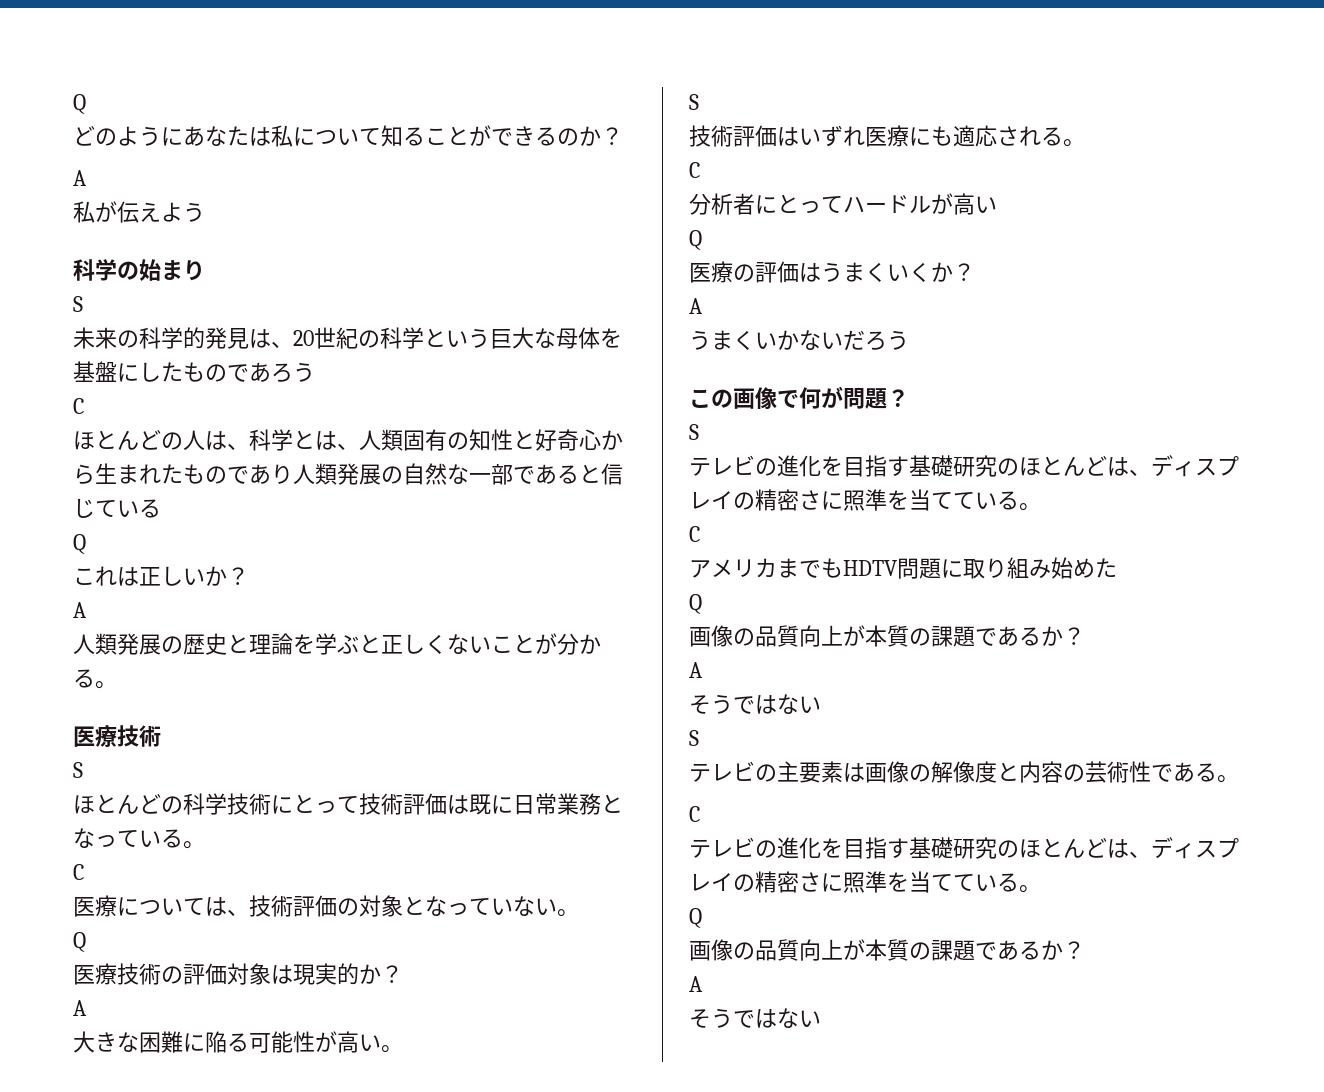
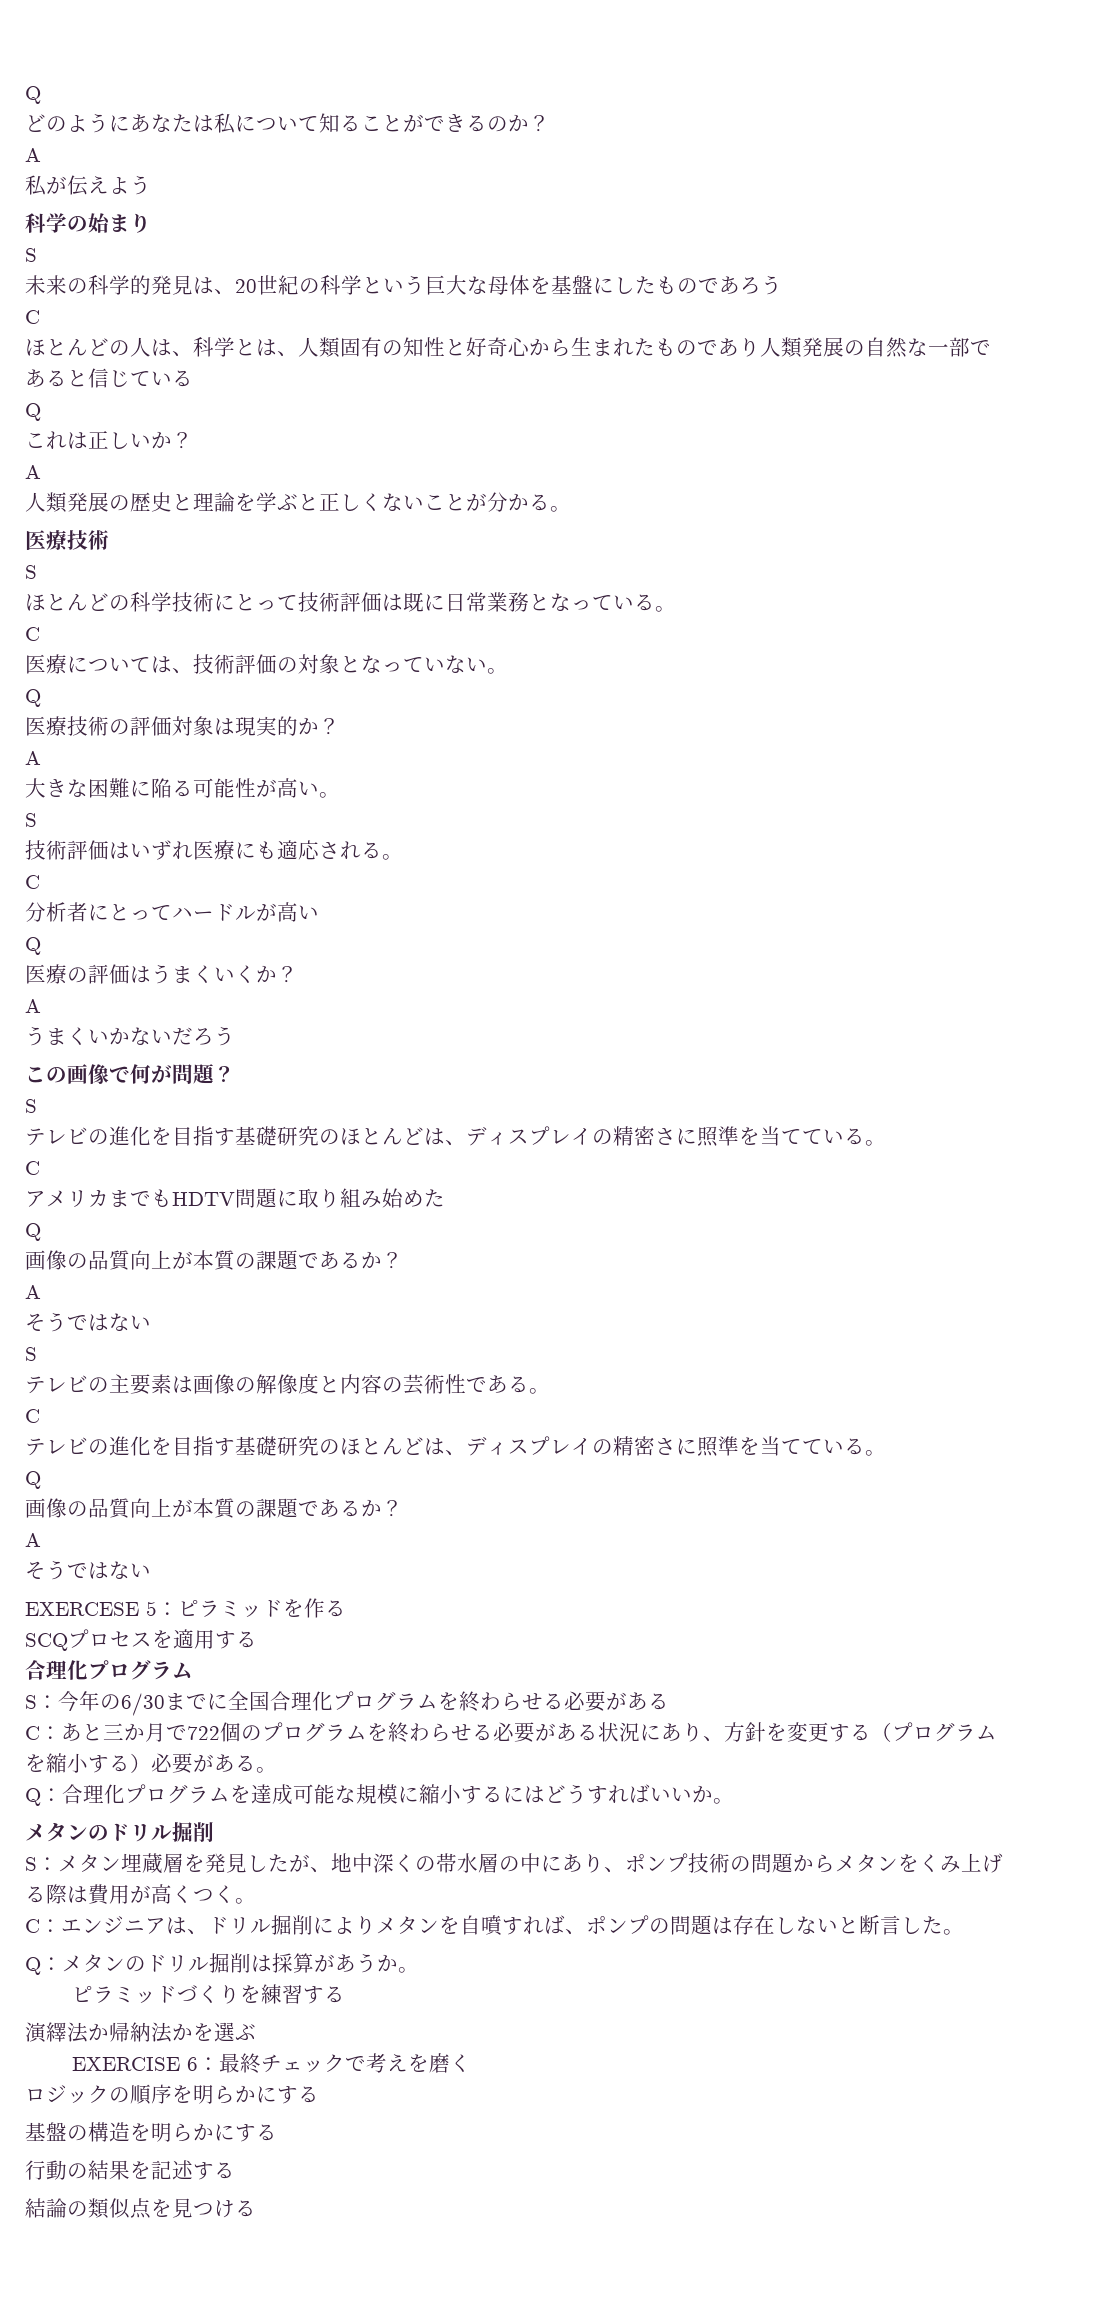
(821, 1018) none -> [25,1598,346,1618] [25,1629,257,1651] [25,1660,193,1680] [25,1691,669,1716] [25,1722,997,1743] [25,1753,277,1774] [25,1784,734,1806] [25,1822,214,1842] [25,1853,1003,1874] [25,1884,256,1905] [25,1915,964,1936] [25,1953,419,1975] [71,1984,345,2004] [25,2022,256,2043] [71,2053,471,2074] [25,2084,319,2105] [25,2122,277,2142] [25,2160,235,2180] [25,2198,256,2219] // EXERCESE 5：ピラミッドを作る // SCQプロセスを適用する // 合理化プログラム // S：今年の6/30までに全国合理化プログラムを終わらせる必要がある // C：あと三か月で722個のプログラムを終わらせる必要がある状況にあり、方針を変更する（プログラムを縮小する）必要がある。 // Q：合理化プログラムを達成可能な規模に縮小するにはどうすればいいか。 // メタンのドリル掘削 // S：メタン埋蔵層を発見したが、地中深くの帯水層の中にあり、ポンプ技術の問題からメタンをくみ上げる際は費用が高くつく。 // C：エンジニアは、ドリル掘削によりメタンを自噴すれば、ポンプの問題は存在しないと断言した。 // Q：メタンのドリル掘削は採算があうか。 // ピラミッドづくりを練習する // 演繹法か帰納法かを選ぶ // EXERCISE 6：最終チェックで考えを磨く // ロジックの順序を明らかにする // 基盤の構造を明らかにする // 行動の結果を記述する // 結論の類似点を見つける

